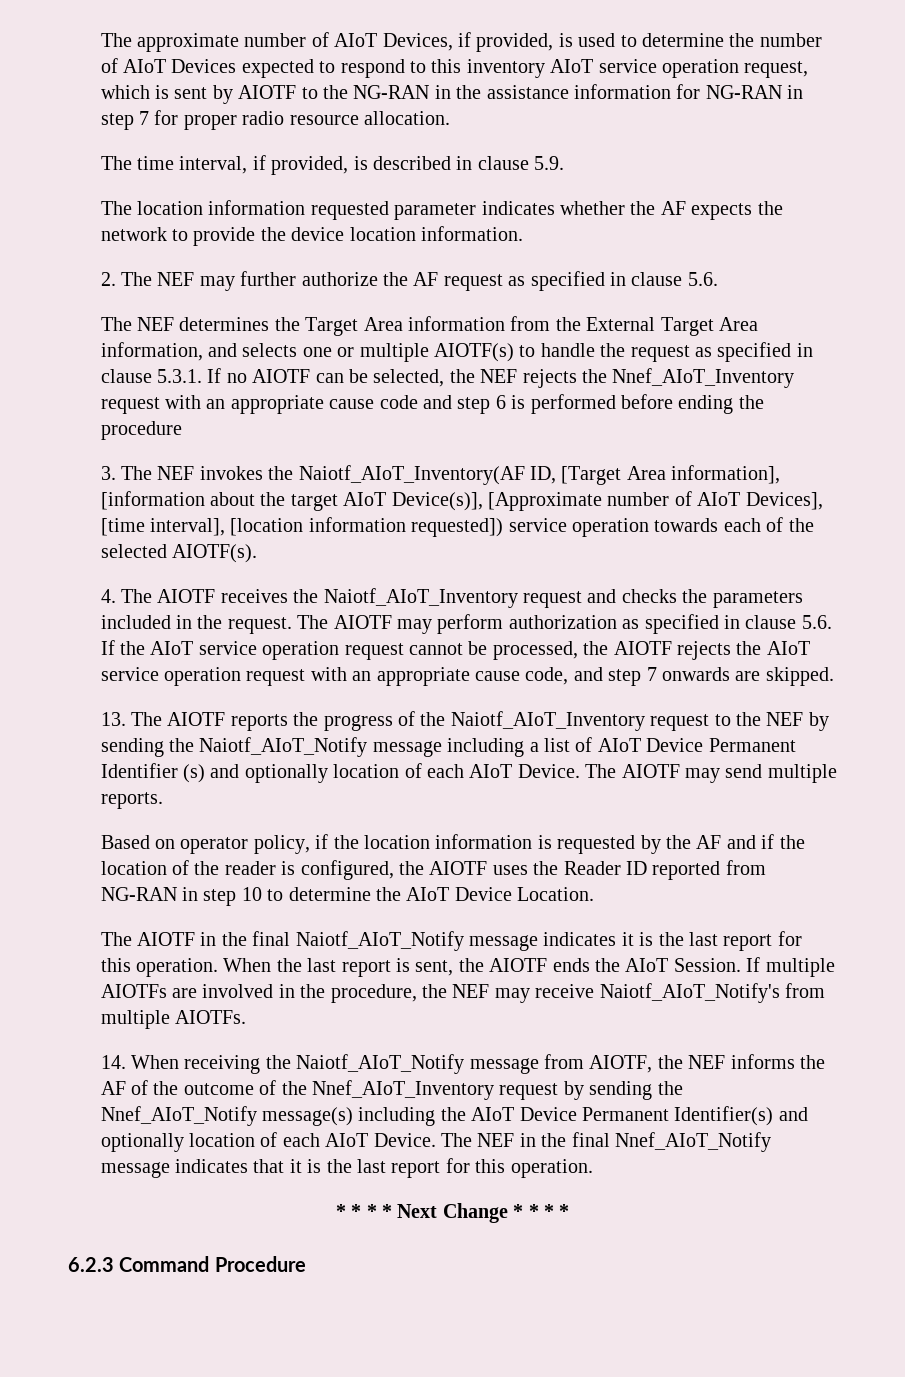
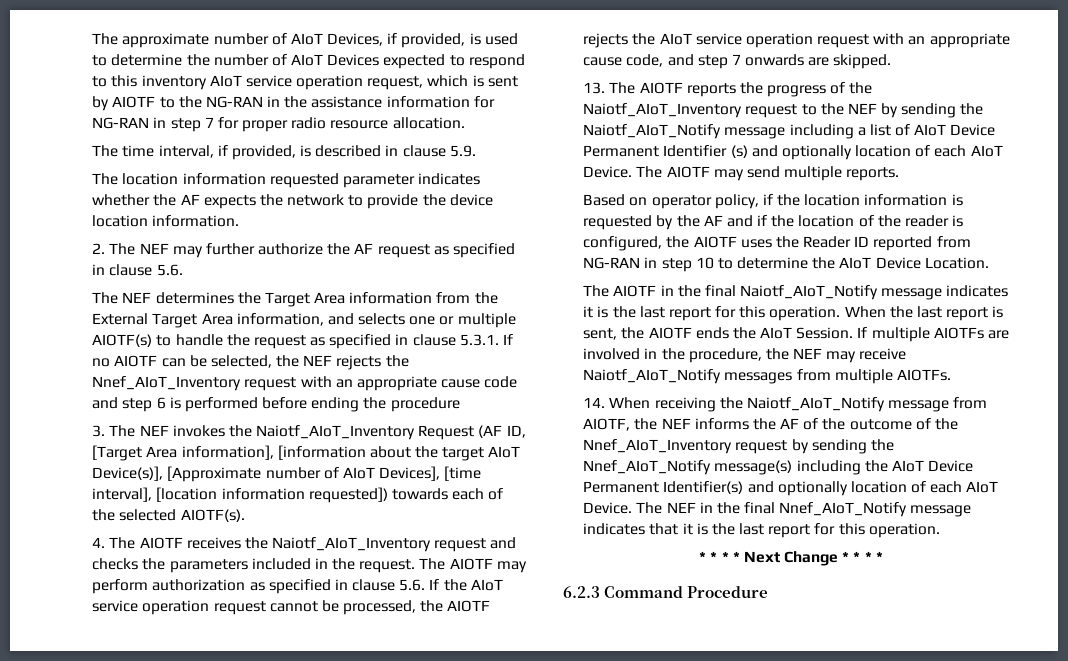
[298,465,525,485] Naiotf_AIoT_Inventory(AF -> [256,425,503,440] Naiotf_AIoT_Inventory Request (AF
[508,518,650,537] service operation -> (388, 495) none
[599,983,780,1003] Naiotf_AIoT_Notify's -> [583,369,793,384] Naiotf_AIoT_Notify messages

